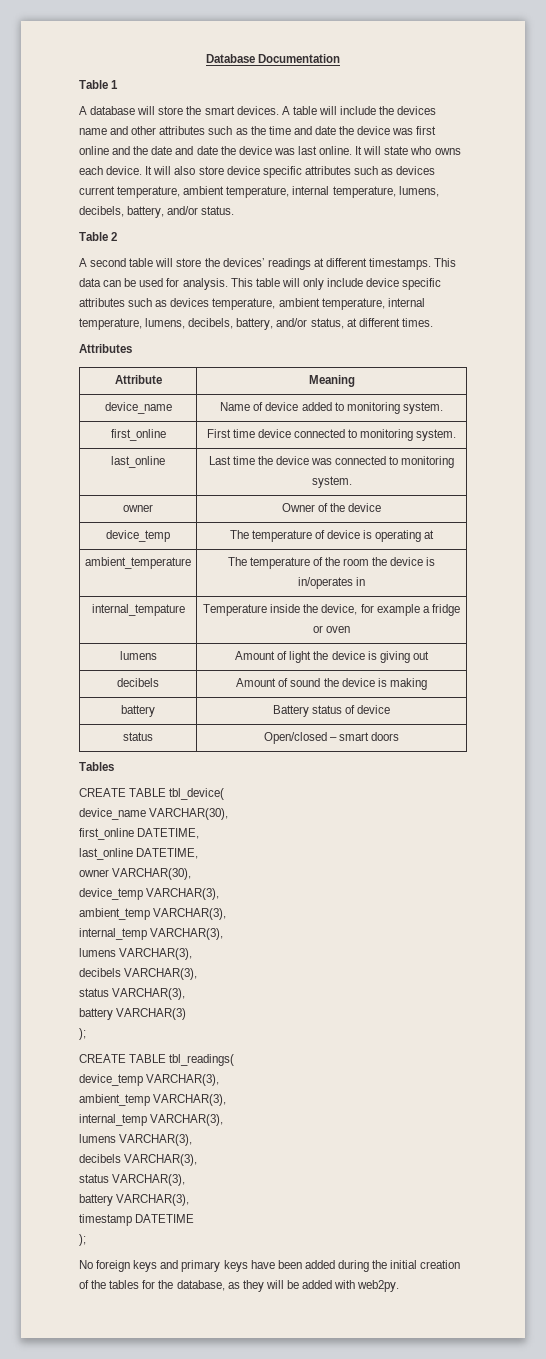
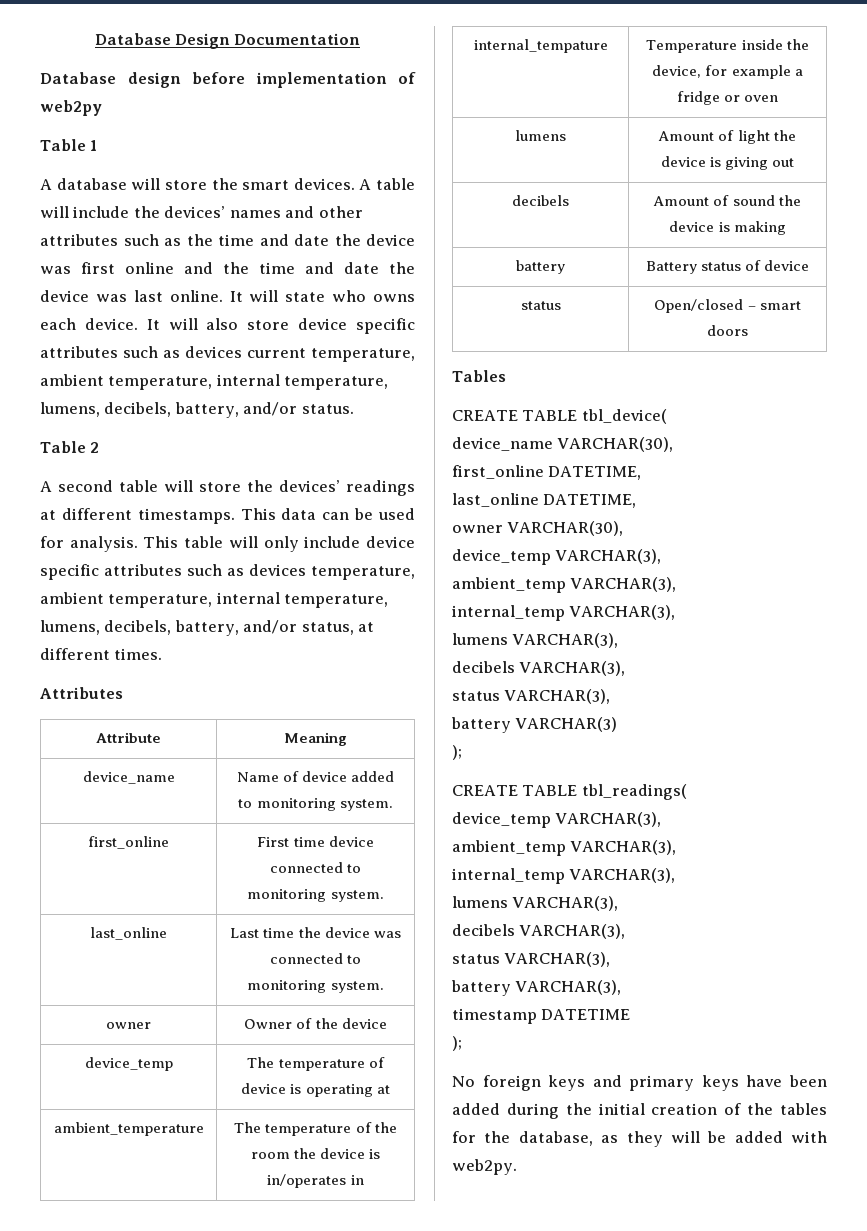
[205,54,255,63] Database -> [94,33,230,49] Database Design
(341, 58) none -> [40,72,416,88] [40,100,102,116] // Database design before implementation of web2py
[397,106,437,115] [79,128,107,135] devices name -> [164,206,281,218] devices’ names
[151,146,173,155] date -> [259,262,295,274] time

